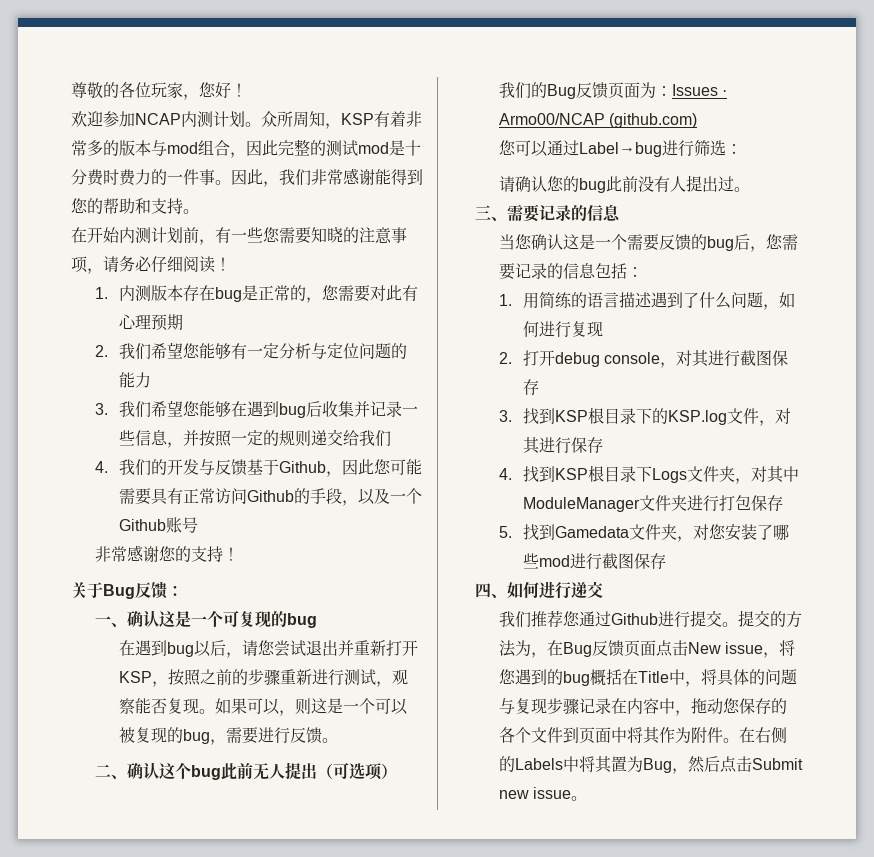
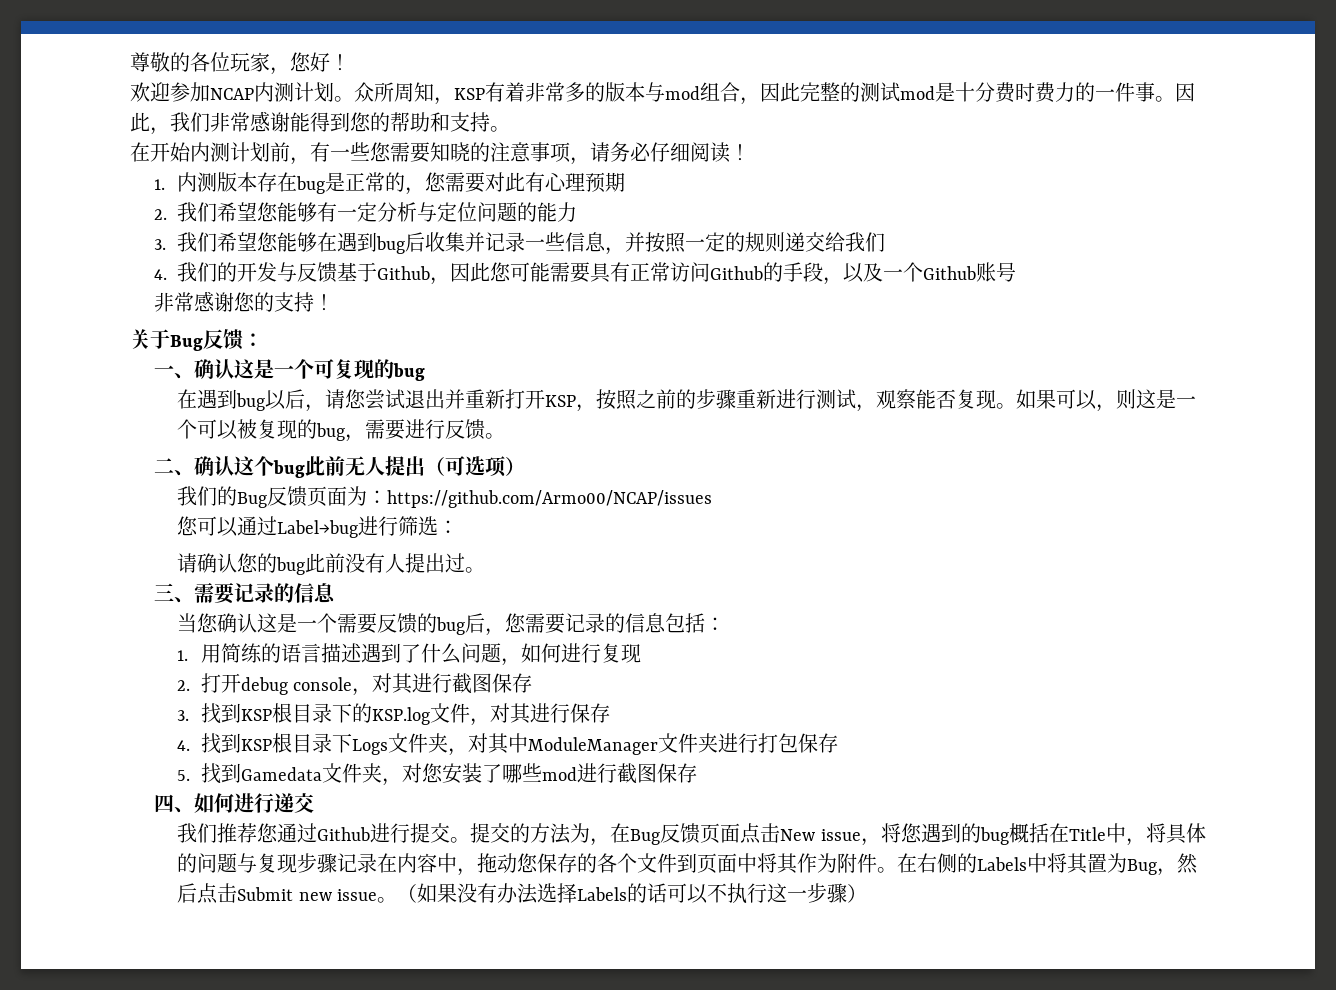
[672,84,728,96] [499,113,698,128] Issues · Armo00/NCAP (github.com) -> [387,490,713,508] https://github.com/Armo00/NCAP/issues
(588, 798) none -> [396,883,867,904] （如果没有办法选择Labels的话可以不执行这一步骤）

